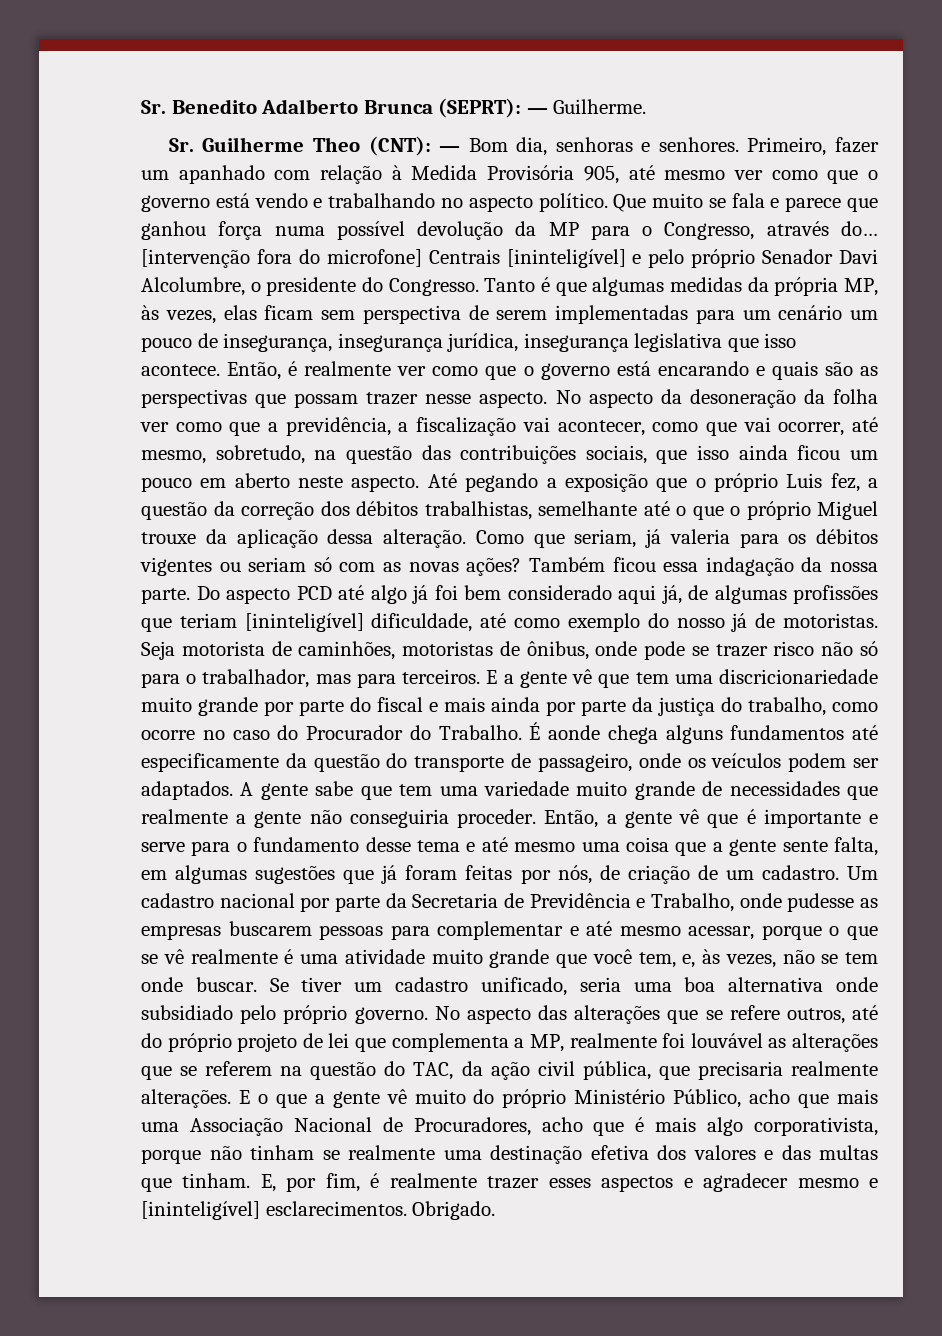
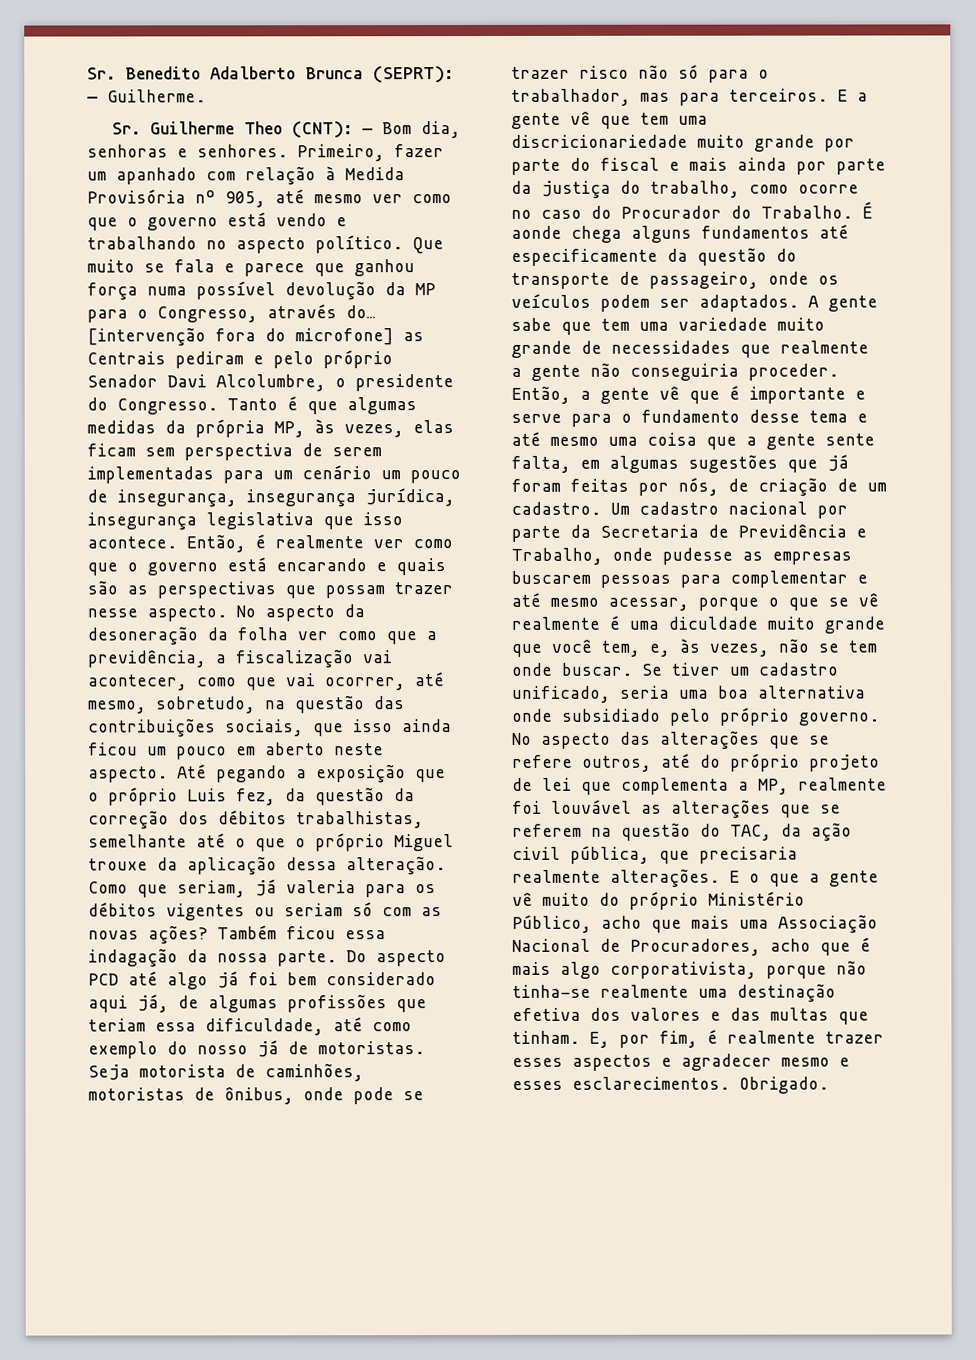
(575, 172) none -> [195,190,216,204] nº
[428,249,626,268] Centrais [ininteligível] -> [403,332,424,342] [87,351,244,369] as Centrais pediram
[868,478,879,488] a -> [285,788,306,802] da
[244,613,364,632] [ininteligível] -> [155,1022,196,1032] essa
[344,949,425,964] atividade -> [668,616,758,630] diculdade
[250,1145,340,1160] tinham se -> [512,984,591,998] tinha-se
[141,1201,260,1220] [ininteligível] -> [512,1080,563,1090] esses

